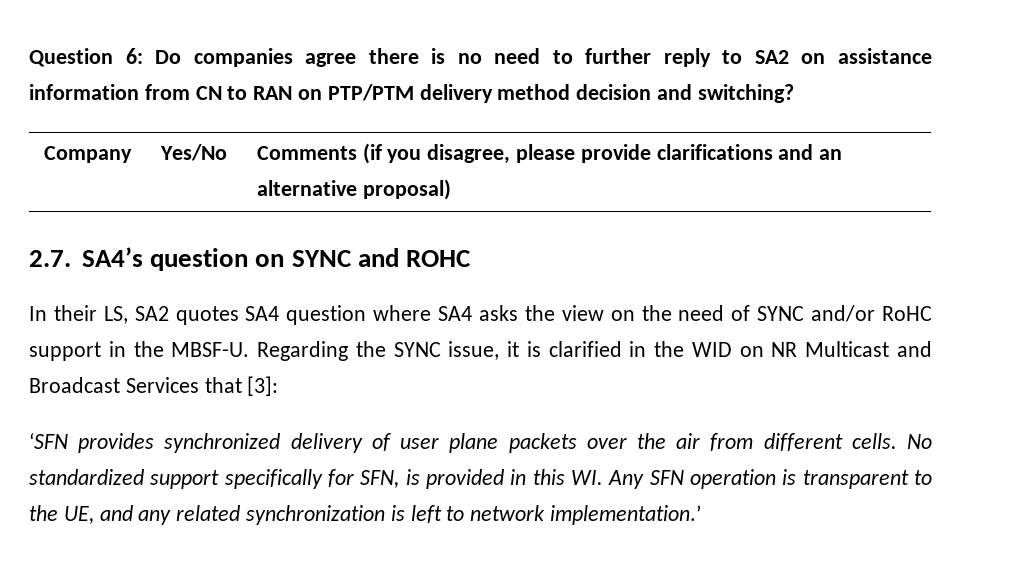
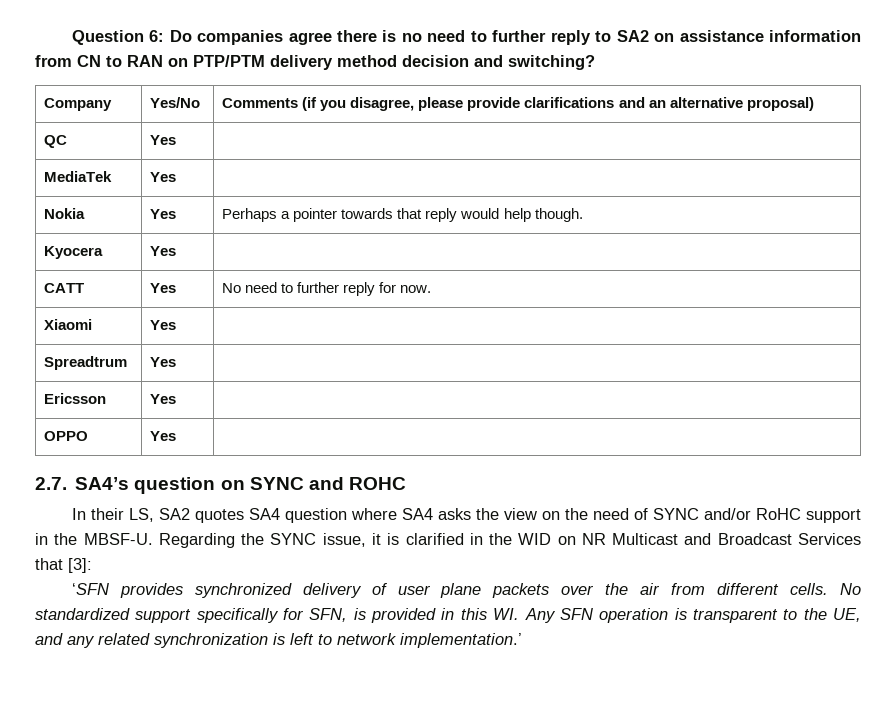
(451, 189) none -> [44,135,68,148] [150,135,177,145] [44,171,113,182] [150,172,177,182] [44,208,86,219] [150,209,177,219] [222,208,583,222] [44,246,104,259] [150,246,177,256] [44,283,85,293] [150,283,177,293] [222,282,432,296] [44,319,93,330] [150,320,177,330] [44,356,128,370] [150,357,177,367] [44,393,107,404] [150,394,177,404] [44,431,89,441] [150,431,177,441] // QC | Yes | // MediaTek | Yes | // Nokia | Yes | Perhaps a pointer towards that reply would help though. // Kyocera | Yes | // CATT | Yes | No need to further reply for now. // Xiaomi | Yes | // Spreadtrum | Yes | // Ericsson | Yes | // OPPO | Yes |

